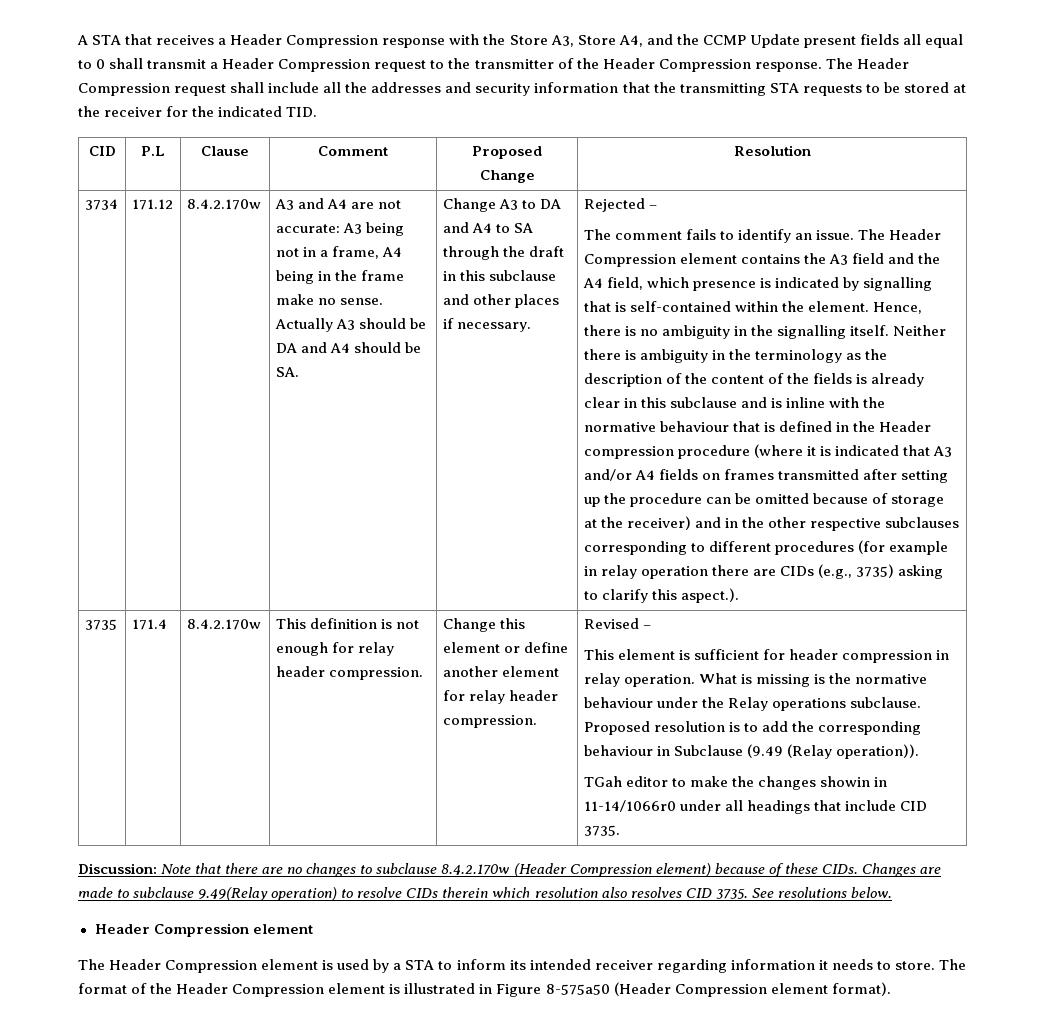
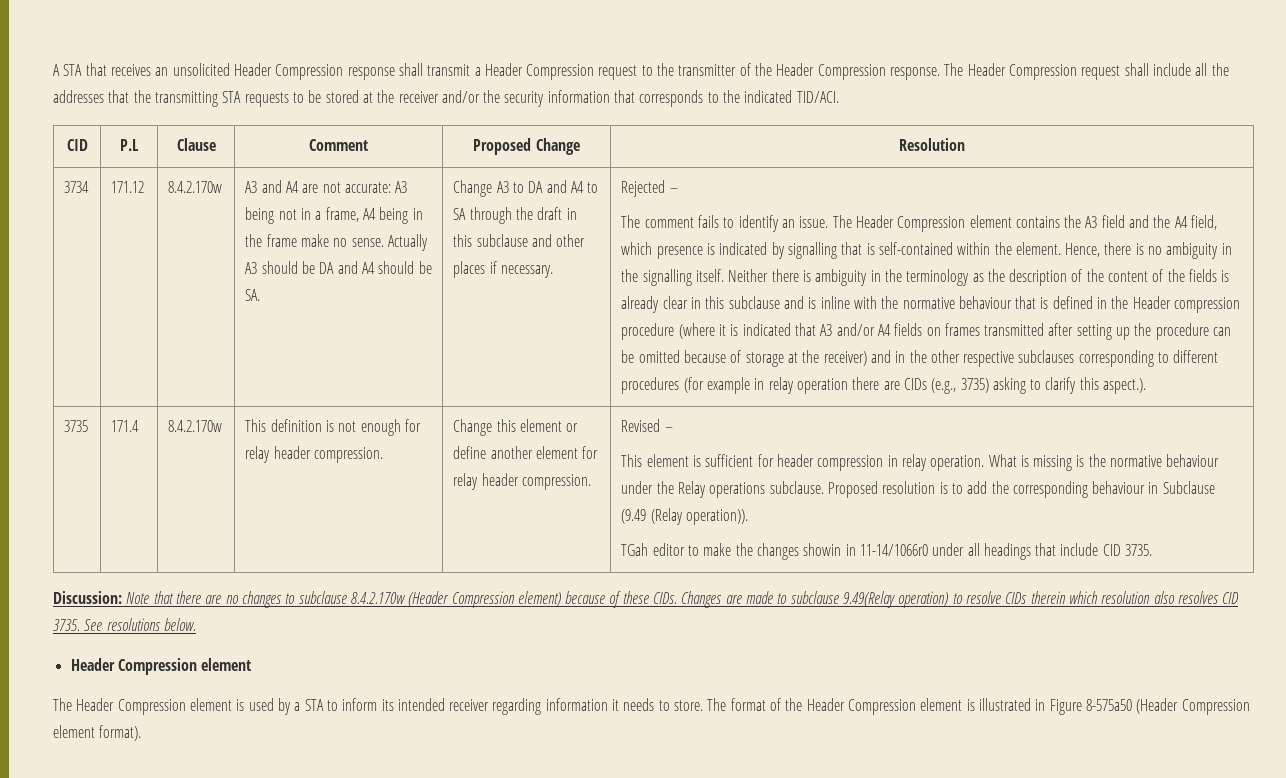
[218,38,227,45] a -> [155,63,230,76] an unsolicited
[449,34,964,48] [78,59,106,69] with the Store A3, Store A4, and the CCMP Update present fields all equal to 0 -> (395, 73) none
[445,82,619,96] and security information -> (104, 96) none
[166,106,189,117] for -> [441,90,719,107] and/or the security information that corresponds to
[286,107,318,117] TID. -> [796,91,839,103] TID/ACI.

